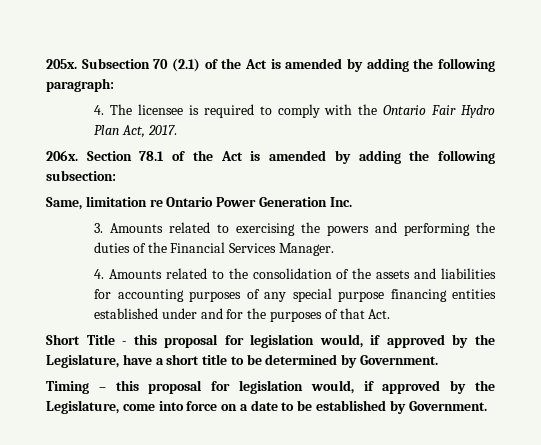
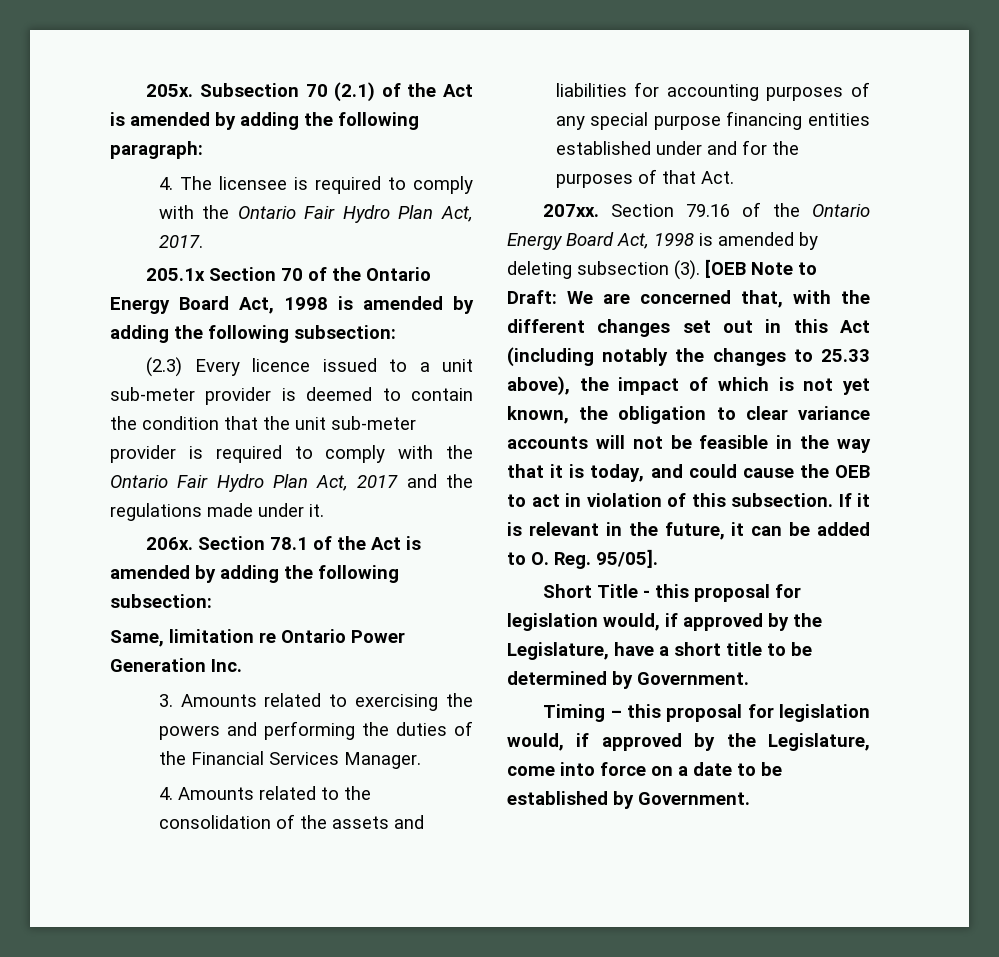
(177, 130) none -> [146,267,432,281] [110,296,474,314] [110,325,396,343] [146,357,473,377] [110,387,473,405] [110,416,416,430] [110,445,473,463] [110,474,473,492] [110,503,324,521] // 205.1x Section 70 of the Ontario Energy Board Act, 1998 is amended by adding the following subsection: // (2.3) Every licence issued to a unit sub-meter provider is deemed to contain the condition that the unit sub-meter provider is required to comply with the Ontario Fair Hydro Plan Act, 2017 and the regulations made under it.
(391, 314) none -> [543,202,870,217] [507,232,818,250] [507,259,817,280] [507,290,870,308] [507,319,870,337] [507,347,870,367] [507,376,870,396] [507,406,870,424] [507,435,871,453] [507,464,870,482] [507,493,870,507] [507,522,870,540] [507,549,658,569] // 207xx. Section 79.16 of the Ontario Energy Board Act, 1998 is amended by deleting subsection (3). [OEB Note to Draft: We are concerned that, with the different changes set out in this Act (including notably the changes to 25.33 above), the impact of which is not yet known, the obligation to clear variance accounts will not be feasible in the way that it is today, and could cause the OEB to act in violation of this subsection. If it is relevant in the future, it can be added to O. Reg. 95/05].

